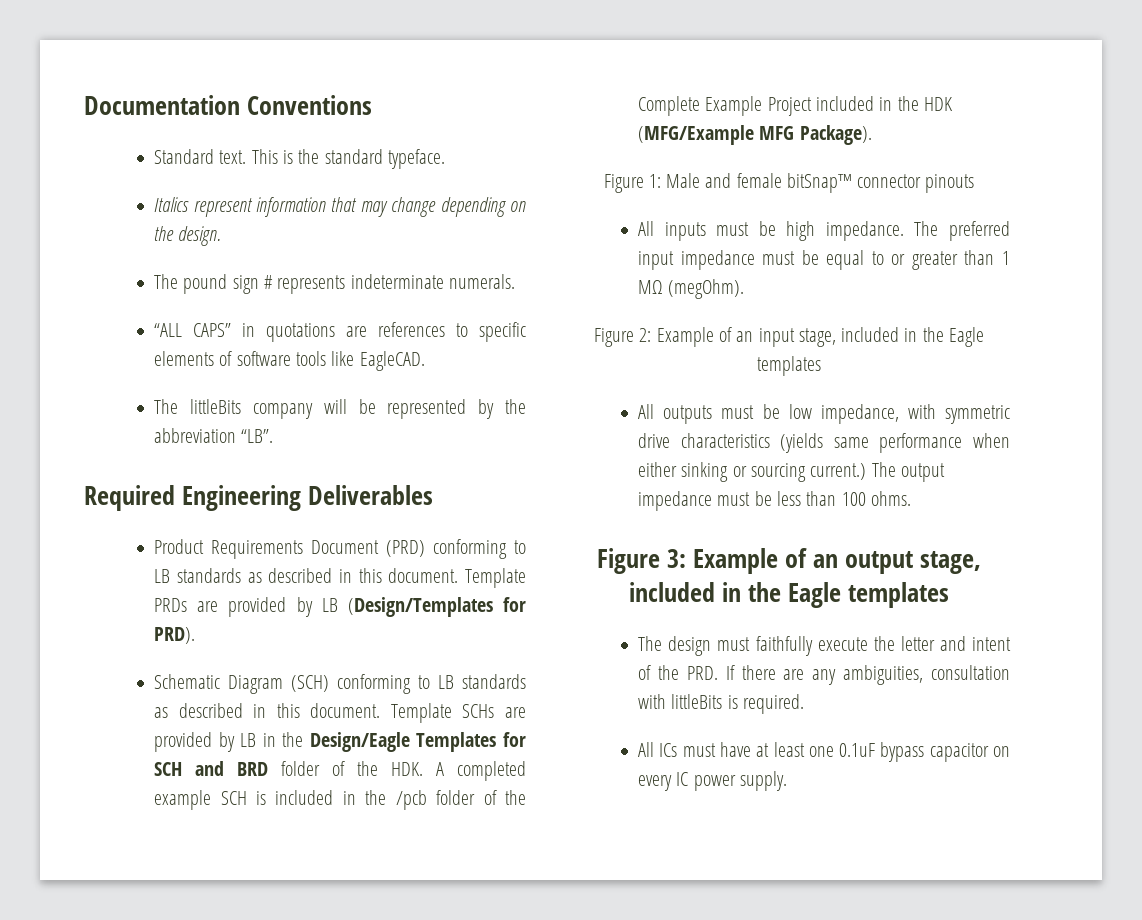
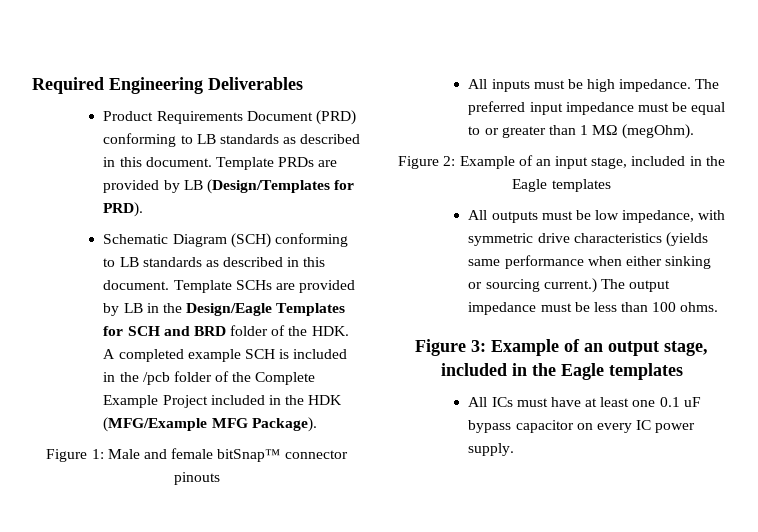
[84,95,373,115] [154,149,445,169] [154,197,526,217] [154,226,222,246] [154,274,515,294] [154,322,526,342] [154,351,425,371] [154,399,526,419] [154,428,274,443] Documentation Conventions // Standard text. This is the standard typeface. // Italics represent information that may change depending on the design. // The pound sign # represents indeterminate numerals. // “ALL CAPS” in quotations are references to specific elements of software tools like EagleCAD. // The littleBits company will be represented by the abbreviation “LB”. // -> (32, 85) none
[638,636,1011,656] [638,665,1010,685] [638,694,804,714] // The design must faithfully execute the letter and intent of the PRD. If there are any ambiguities, consultation with littleBits is required. -> (683, 371) none
[839,743,876,757] 0.1uF -> [659,397,701,407] 0.1 uF

